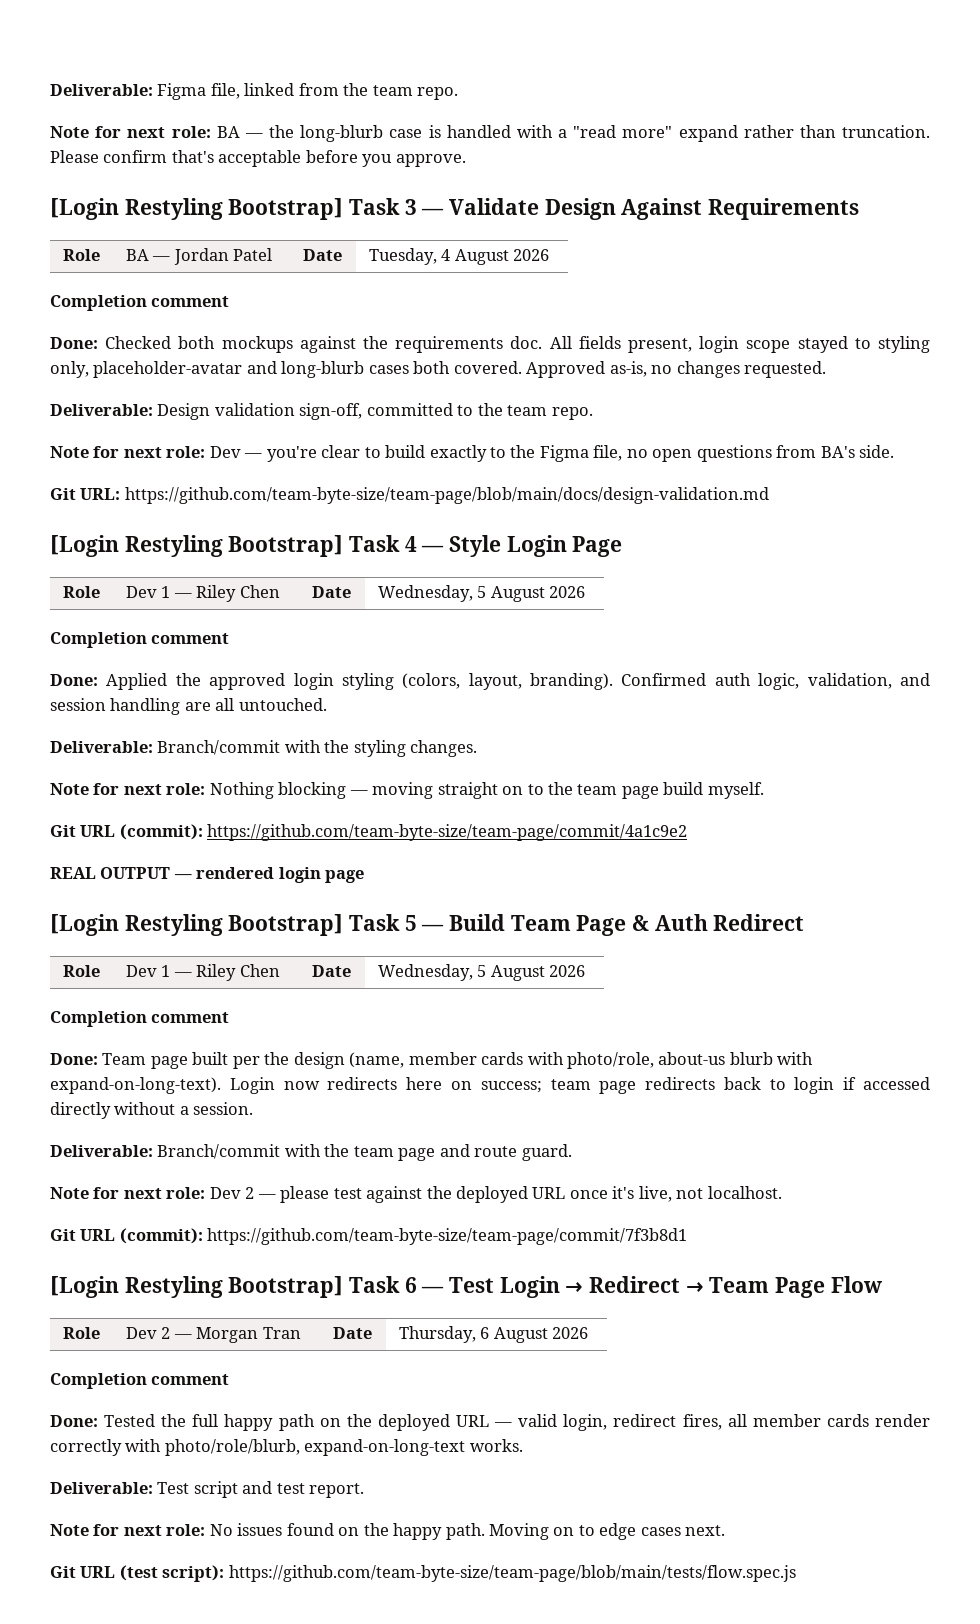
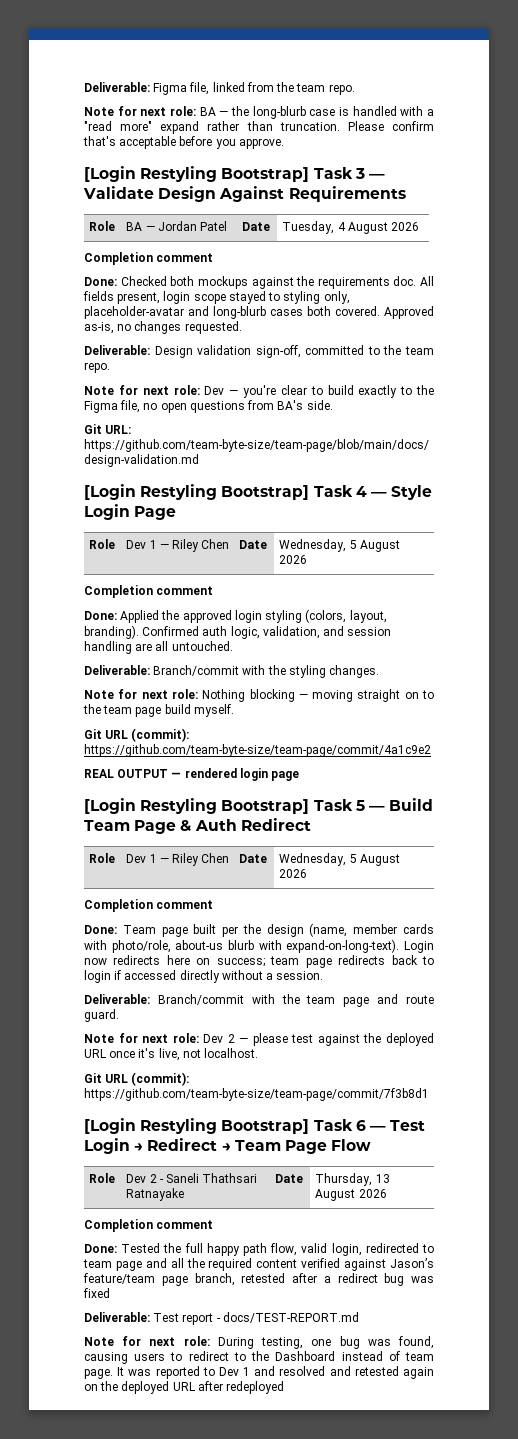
[173,1327,301,1343] — Morgan Tran -> [159,1173,258,1183] [126,1188,185,1201] - Saneli Thathsari Ratnayake
[480,1327,490,1339] 6 -> [375,1174,390,1183] 13
[319,1414,930,1431] [50,1439,523,1456] [50,1481,365,1498] [50,1523,726,1540] [50,1565,796,1582] on the deployed URL — valid login, redirect fires, all member cards render correctly with photo/role/blurb, expand-on-long-text works. // Deliverable: Test script and test report. // Note for next role: No issues found on the happy path. Moving on to edge cases next. // Git URL (test script): https://github.com/team-byte-size/team-page/blob/main/tests/flow.spec.js -> [270,1243,434,1256] [83,1258,434,1271] [83,1273,434,1286] [83,1288,110,1298] [84,1312,359,1325] [84,1336,434,1349] [84,1351,434,1364] [84,1366,434,1379] [84,1381,285,1394] flow, valid login, redirected to team page and all the required content verified against Jason’s feature/team page branch, retested after a redirect bug was fixed // Deliverable: Test report - docs/TEST-REPORT.md // Note for next role: During testing, one bug was found, causing users to redirect to the Dashboard instead of team page. It was reported to Dev 1 and resolved and retested again on the deployed URL after redeployed

